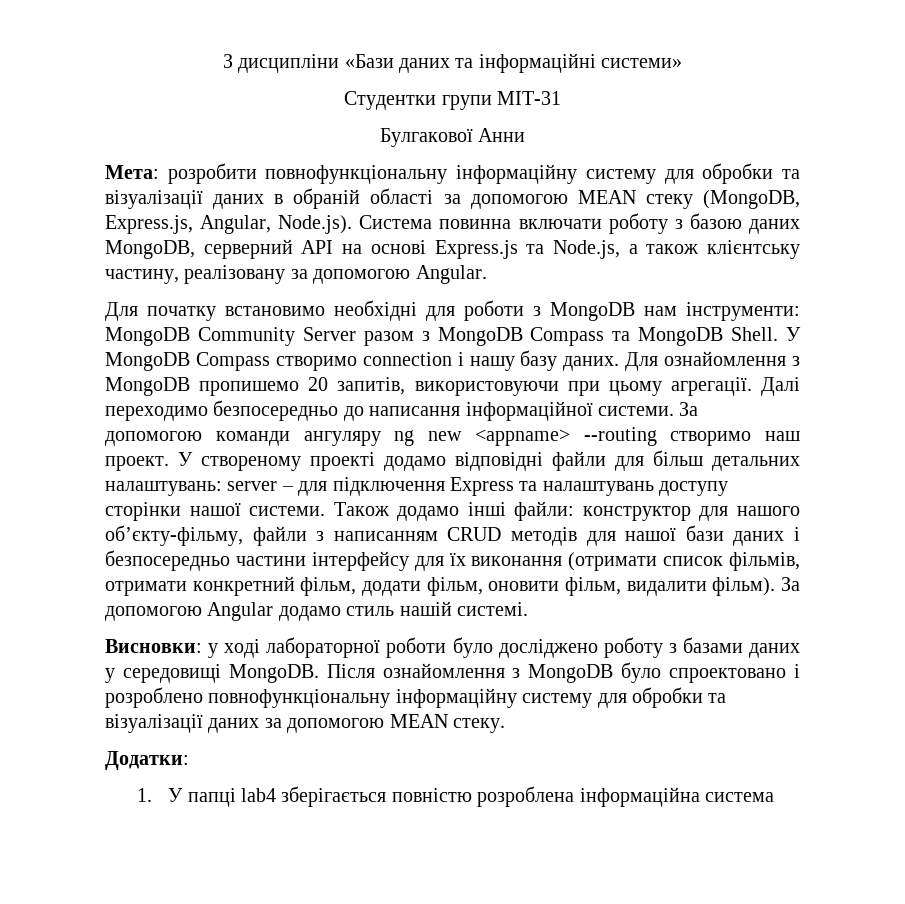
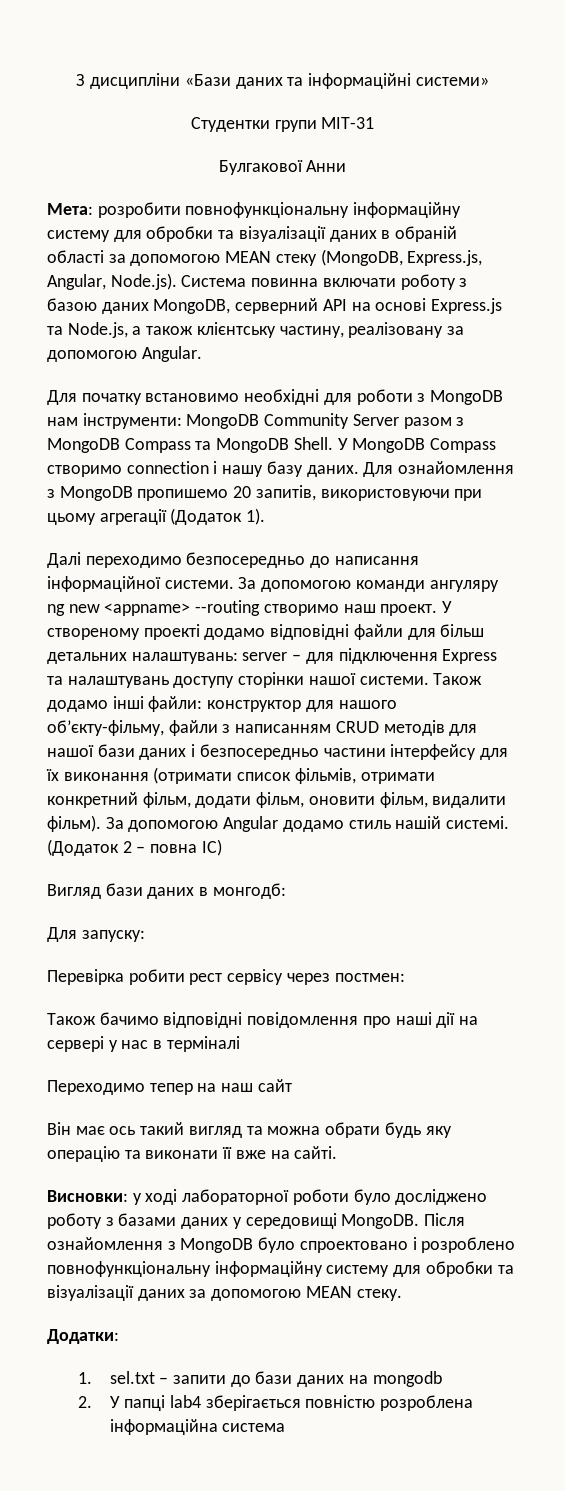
[670,377,752,396] агрегації. -> [99,508,266,525] агрегації (Додаток 1). //
(528, 609) none -> [47,839,222,856] [47,883,286,899] [47,927,145,942] [47,969,405,985] [47,1012,479,1028] [47,1036,240,1052] [47,1079,292,1095] [47,1122,452,1138] [47,1146,338,1162] (Додаток 2 – повна ІС) // Вигляд бази даних в монгодб: // Для запуску: // Перевірка робити рест сервісу через постмен: // Також бачимо відповідні повідомлення про наші дії на сервері у нас в терміналі // Переходимо тепер на наш сайт // Він має ось такий вигляд та можна обрати будь яку операцію та виконати її вже на сайті.
(152, 795) none -> [109,1371,442,1387] [78,1396,93,1408] sel.txt – запити до бази даних на mongodb // 2.

